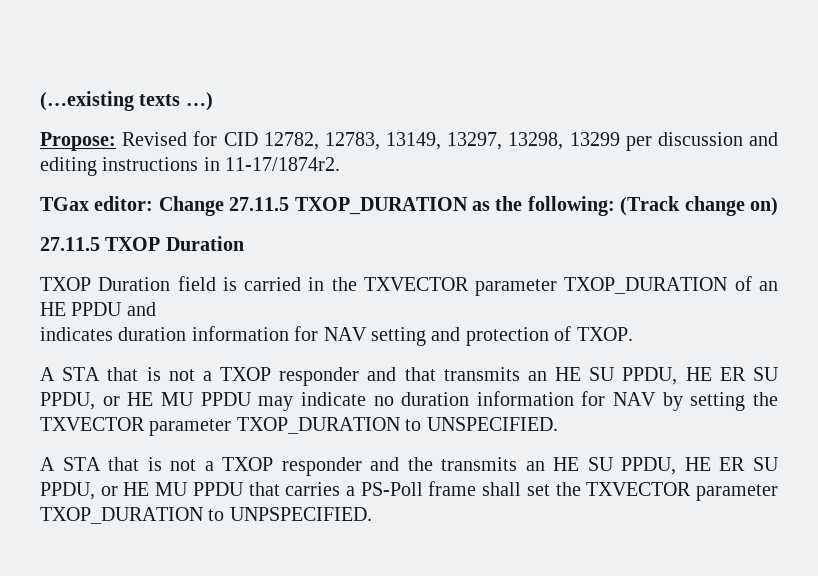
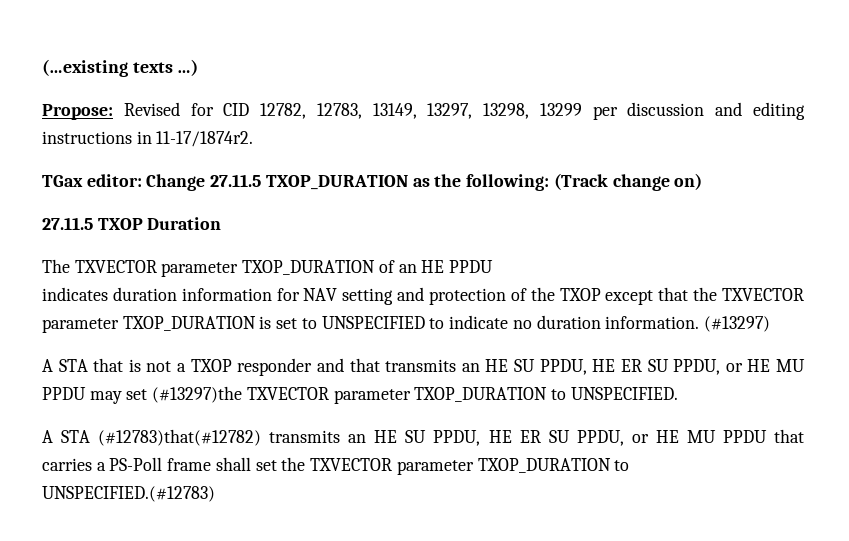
[40,276,357,291] TXOP Duration field is carried in the -> [42,259,70,273] The
[126,302,156,316] and -> (494, 266) none
[576,327,633,341] TXOP. -> [530,287,804,305] [42,315,770,333] the TXOP except that the TXVECTOR parameter TXOP_DURATION is set to UNSPECIFIED to indicate no duration information. (#13297)
[300,391,778,411] indicate no duration information for NAV by setting the -> [126,386,243,403] set (#13297)the
[108,457,433,476] that is not a TXOP responder and the -> [98,429,262,446] (#12783)that(#12782)
[229,507,372,521] UNPSPECIFIED. -> [42,486,215,502] UNSPECIFIED.(#12783)

